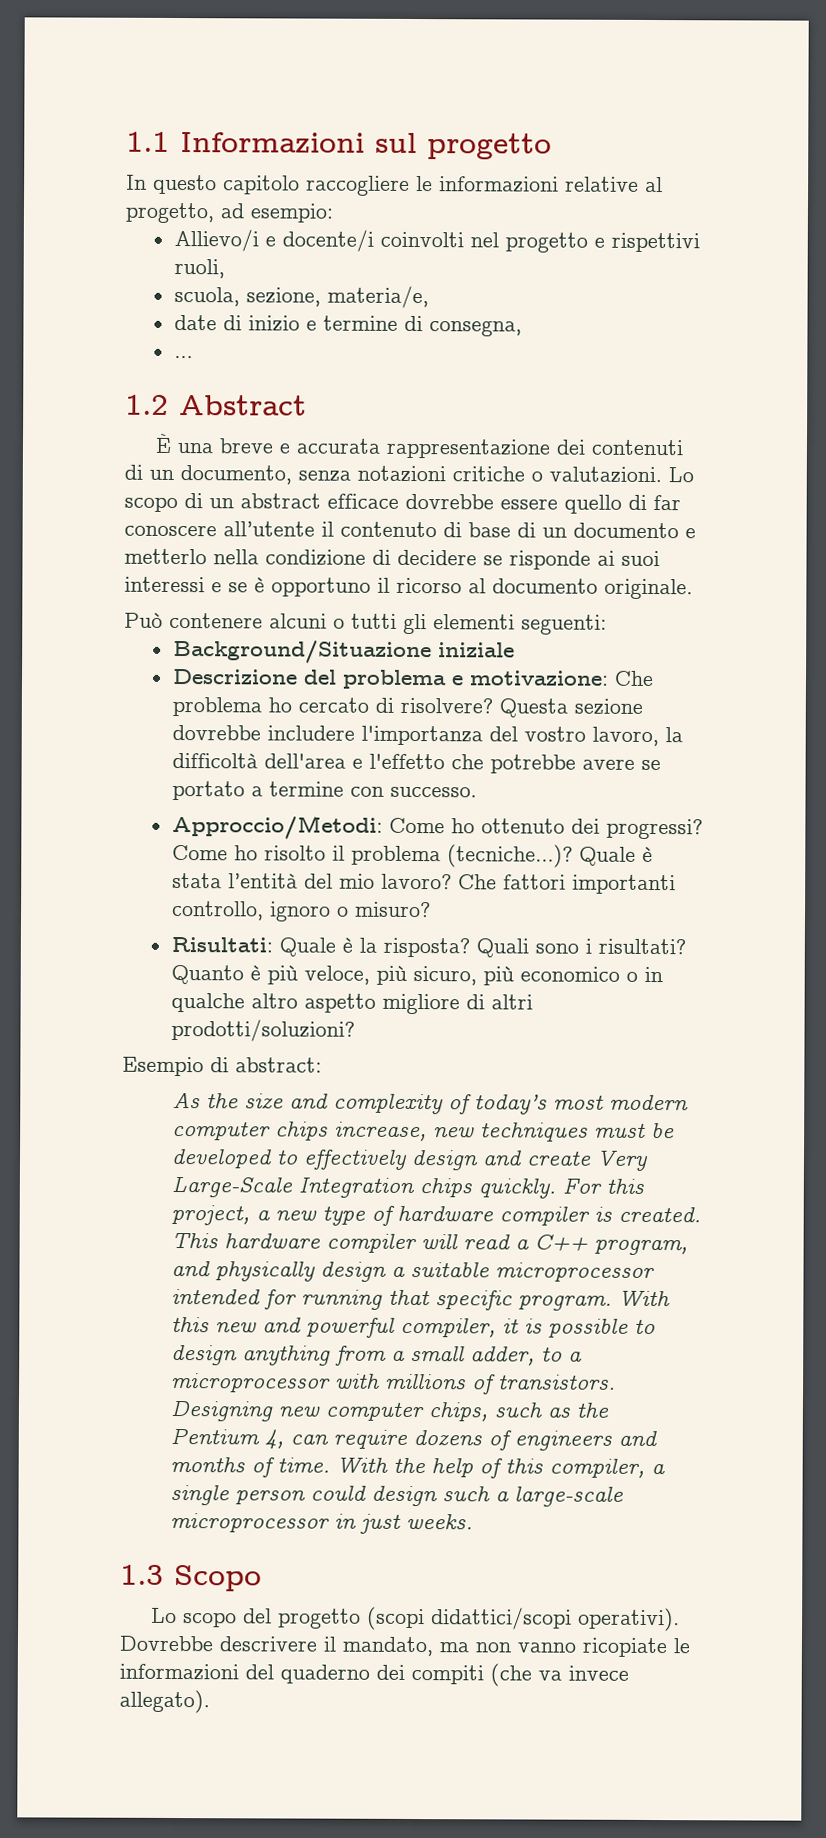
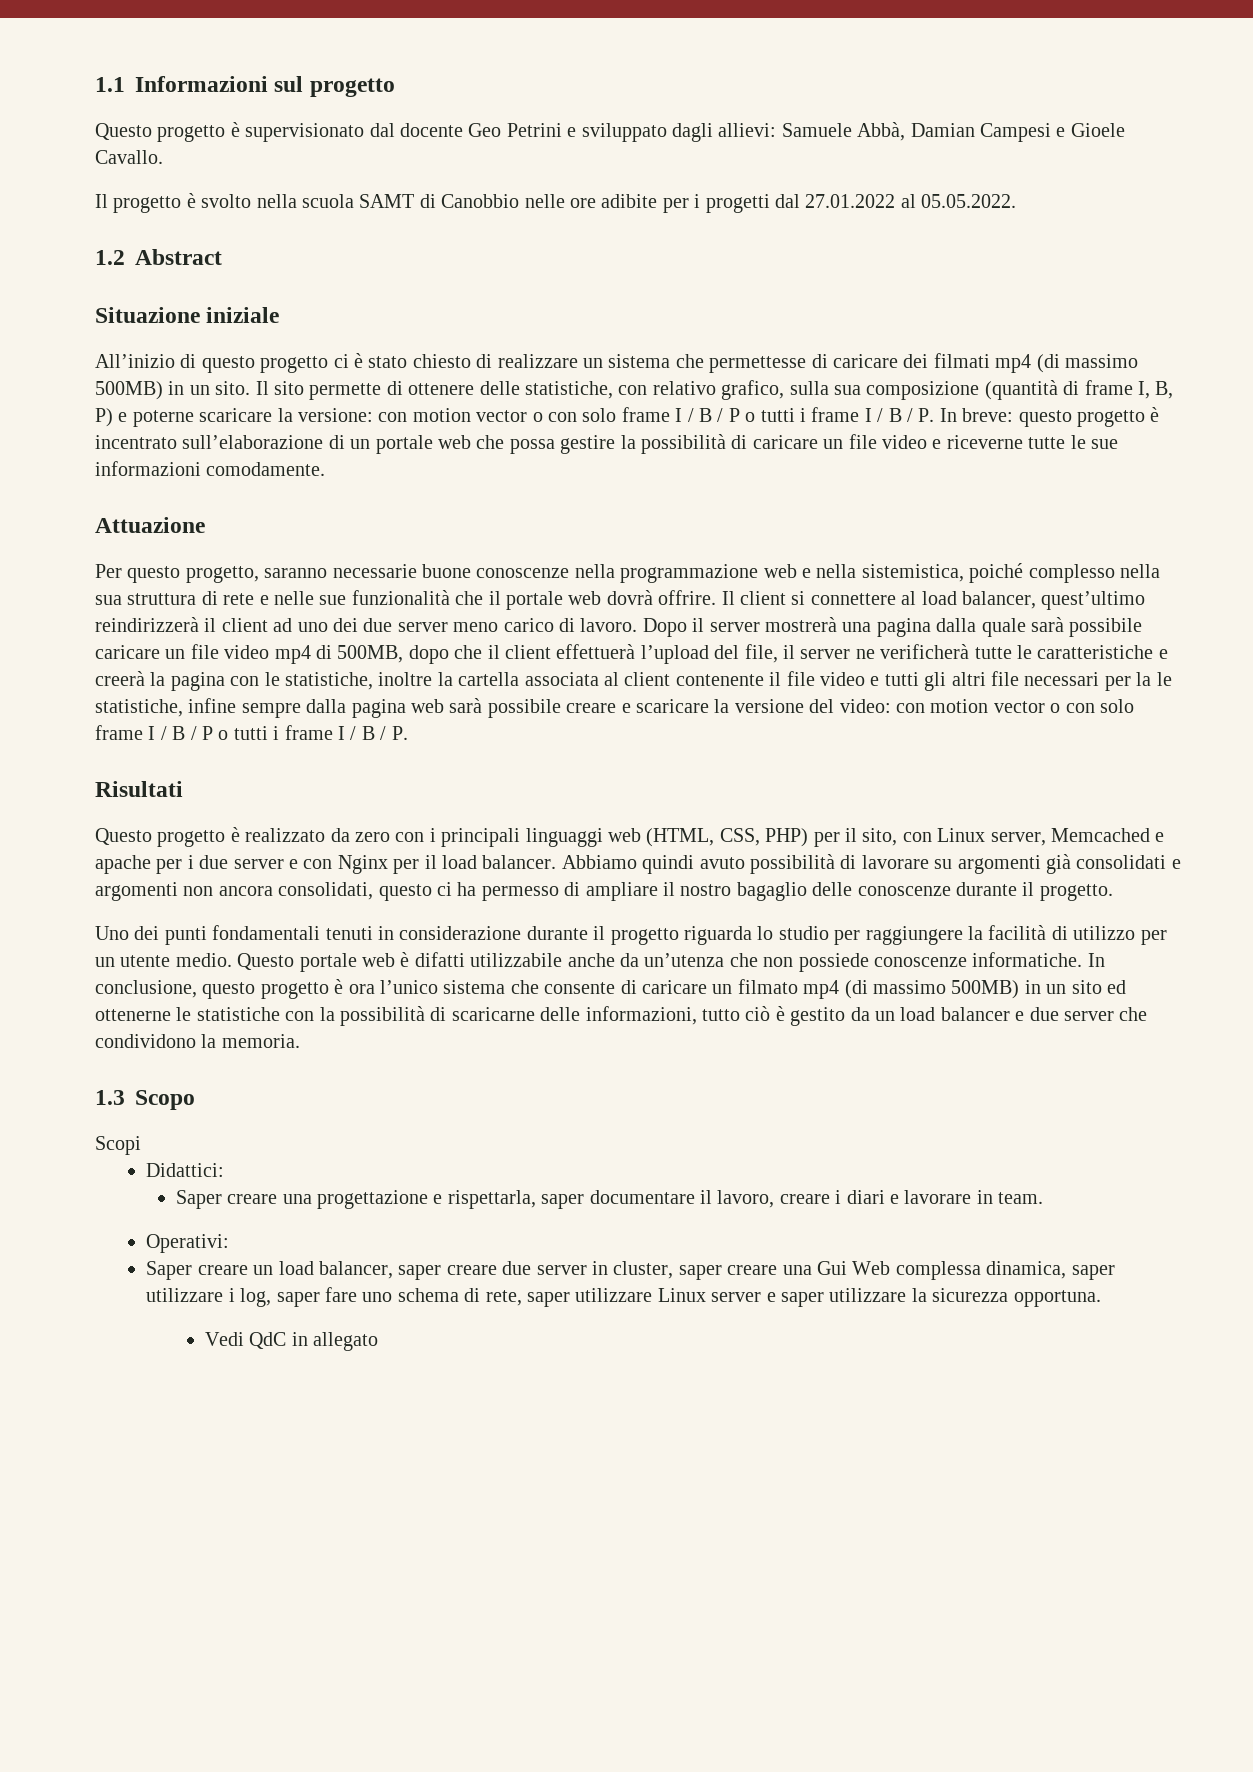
[126,174,663,196] [125,202,333,224] [173,228,700,253] [173,258,225,279] [173,285,429,309] [173,314,522,337] [173,355,193,359] [125,394,307,416] [155,433,685,459] [124,464,694,485] [124,493,681,514] [124,521,696,539] [124,548,660,570] [124,576,693,600] [124,612,607,635] [172,639,515,665] [171,668,654,690] [171,696,643,718] [171,724,683,747] [171,752,661,774] [171,780,477,801] [171,814,703,840] [171,844,653,868] [171,872,676,895] [170,900,431,922] [170,936,686,958] [170,964,663,986] [170,992,533,1015] [170,1018,355,1042] [122,1056,322,1077] [171,1092,689,1115] [171,1120,675,1142] [170,1148,649,1171] [170,1175,644,1199] [170,1204,701,1226] [170,1232,688,1256] [170,1260,655,1283] [170,1288,670,1311] [170,1316,655,1338] [170,1344,582,1366] [170,1372,616,1395] [169,1399,609,1422] [169,1427,657,1451] [169,1456,665,1479] [169,1484,624,1507] [169,1512,473,1534] [120,1564,262,1592] [151,1606,681,1632] [119,1635,690,1658] [119,1663,629,1687] [119,1689,210,1714] In questo capitolo raccogliere le informazioni relative al progetto, ad esempio: // Allievo/i e docente/i coinvolti nel progetto e rispettivi ruoli, // scuola, sezione, materia/e, // date di inizio e termine di consegna, // … // 1.2 Abstract // È una breve e accurata rappresentazione dei contenuti di un documento, senza notazioni critiche o valutazioni. Lo scopo di un abstract efficace dovrebbe essere quello di far conoscere all’utente il contenuto di base di un documento e metterlo nella condizione di decidere se risponde ai suoi interessi e se è opportuno il ricorso al documento originale. // Può contenere alcuni o tutti gli elementi seguenti: // Background/Situazione iniziale // Descrizione del problema e motivazione: Che problema ho cercato di risolvere? Questa sezione dovrebbe includere l'importanza del vostro lavoro, la difficoltà dell'area e l'effetto che potrebbe avere se portato a termine con successo. // Approccio/Metodi: Come ho ottenuto dei progressi? Come ho risolto il problema (tecniche…)? Quale è stata l’entità del mio lavoro? Che fattori importanti controllo, ignoro o misuro? // Risultati: Quale è la risposta? Quali sono i risultati? Quanto è più veloce, più sicuro, più economico o in qualche altro aspetto migliore di altri prodotti/soluzioni? // Esempio di abstract: // As the size and complexity of today’s most modern computer chips increase, new techniques must be developed to effectively design and create Very Large-Scale Integration chips quickly. For this project, a new type of hardware compiler is created. This hardware compiler will read a C++ program, and physically design a suitable microprocessor intended for running that specific program. With this new and powerful compiler, it is possible to design anything from a small adder, to a microprocessor with millions of transistors. Designing new computer chips, such as the Pentium 4, can require dozens of engineers and months of time. With the help of this compiler, a single person could design such a large-scale microprocessor in just weeks. // 1.3 Scopo // Lo scopo del progetto (scopi didattici/scopi operativi). Dovrebbe descrivere il mandato, ma non vanno ricopiate le informazioni del quaderno dei compiti (che va invece allegato). -> [95,122,1125,142] [95,150,163,164] [95,193,1017,213] [95,249,222,265] [95,307,280,323] [95,353,1138,373] [95,380,1174,400] [95,407,1160,427] [95,434,1118,454] [95,461,326,476] [95,517,205,533] [95,563,1160,583] [95,590,1146,610] [95,617,1143,637] [95,644,1168,664] [95,671,1172,691] [95,698,1134,718] [95,725,408,740] [95,781,183,797] [95,827,1165,847] [95,854,1181,874] [95,882,1113,901] [95,925,1167,945] [95,952,1105,972] [95,979,1126,999] [95,1006,1148,1026] [95,1034,300,1048] [95,1090,195,1110] [95,1136,141,1155] [146,1163,225,1177] [175,1190,1044,1209] [146,1234,230,1253] [146,1261,1115,1280] [146,1287,1101,1307] [205,1332,379,1351] Questo progetto è supervisionato dal docente Geo Petrini e sviluppato dagli allievi: Samuele Abbà, Damian Campesi e Gioele Cavallo. // Il progetto è svolto nella scuola SAMT di Canobbio nelle ore adibite per i progetti dal 27.01.2022 al 05.05.2022. // 1.2 Abstract // Situazione iniziale // All’inizio di questo progetto ci è stato chiesto di realizzare un sistema che permettesse di caricare dei filmati mp4 (di massimo 500MB) in un sito. Il sito permette di ottenere delle statistiche, con relativo grafico, sulla sua composizione (quantità di frame I, B, P) e poterne scaricare la versione: con motion vector o con solo frame I / B / P o tutti i frame I / B / P. In breve: questo progetto è incentrato sull’elaborazione di un portale web che possa gestire la possibilità di caricare un file video e riceverne tutte le sue informazioni comodamente. // Attuazione // Per questo progetto, saranno necessarie buone conoscenze nella programmazione web e nella sistemistica, poiché complesso nella sua struttura di rete e nelle sue funzionalità che il portale web dovrà offrire. Il client si connettere al load balancer, quest’ultimo reindirizzerà il client ad uno dei due server meno carico di lavoro. Dopo il server mostrerà una pagina dalla quale sarà possibile caricare un file video mp4 di 500MB, dopo che il client effettuerà l’upload del file, il server ne verificherà tutte le caratteristiche e creerà la pagina con le statistiche, inoltre la cartella associata al client contenente il file video e tutti gli altri file necessari per la le statistiche, infine sempre dalla pagina web sarà possibile creare e scaricare la versione del video: con motion vector o con solo frame I / B / P o tutti i frame I / B / P. // Risultati // Questo progetto è realizzato da zero con i principali linguaggi web (HTML, CSS, PHP) per il sito, con Linux server, Memcached e apache per i due server e con Nginx per il load balancer. Abbiamo quindi avuto possibilità di lavorare su argomenti già consolidati e argomenti non ancora consolidati, questo ci ha permesso di ampliare il nostro bagaglio delle conoscenze durante il progetto. // Uno dei punti fondamentali tenuti in considerazione durante il progetto riguarda lo studio per raggiungere la facilità di utilizzo per un utente medio. Questo portale web è difatti utilizzabile anche da un’utenza che non possiede conoscenze informatiche. In conclusione, questo progetto è ora l’unico sistema che consente di caricare un filmato mp4 (di massimo 500MB) in un sito ed ottenerne le statistiche con la possibilità di scaricarne delle informazioni, tutto ciò è gestito da un load balancer e due server che condividono la memoria. // 1.3 Scopo // Scopi // Didattici: // Saper creare una progettazione e rispettarla, saper documentare il lavoro, creare i diari e lavorare in team. // Operativi: // Saper creare un load balancer, saper creare due server in cluster, saper creare una Gui Web complessa dinamica, saper utilizzare i log, saper fare uno schema di rete, saper utilizzare Linux server e saper utilizzare la sicurezza opportuna. // Vedi QdC in allegato

